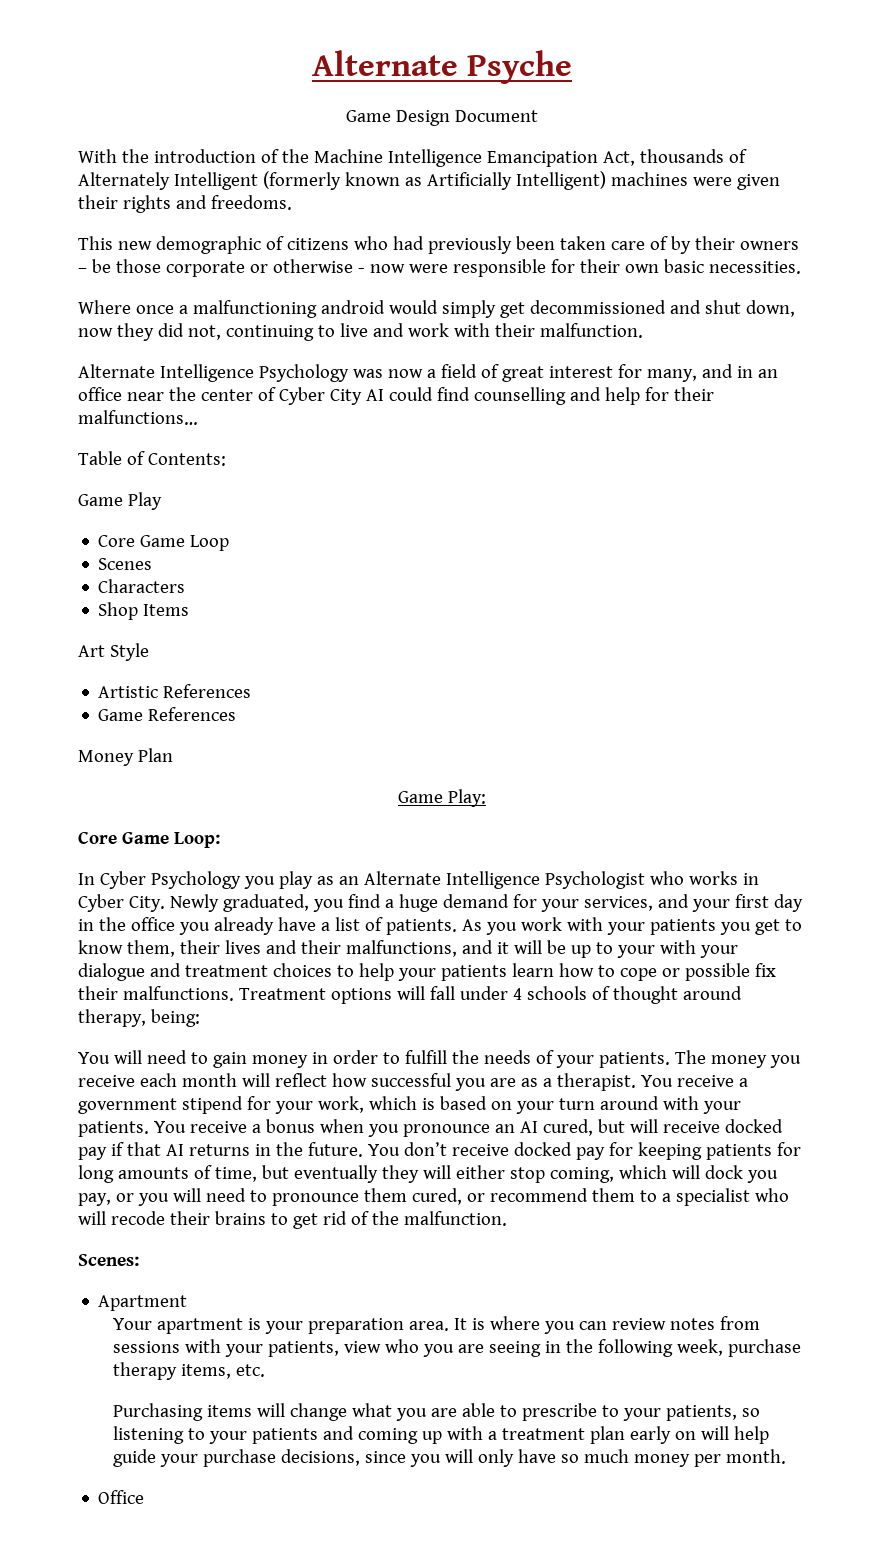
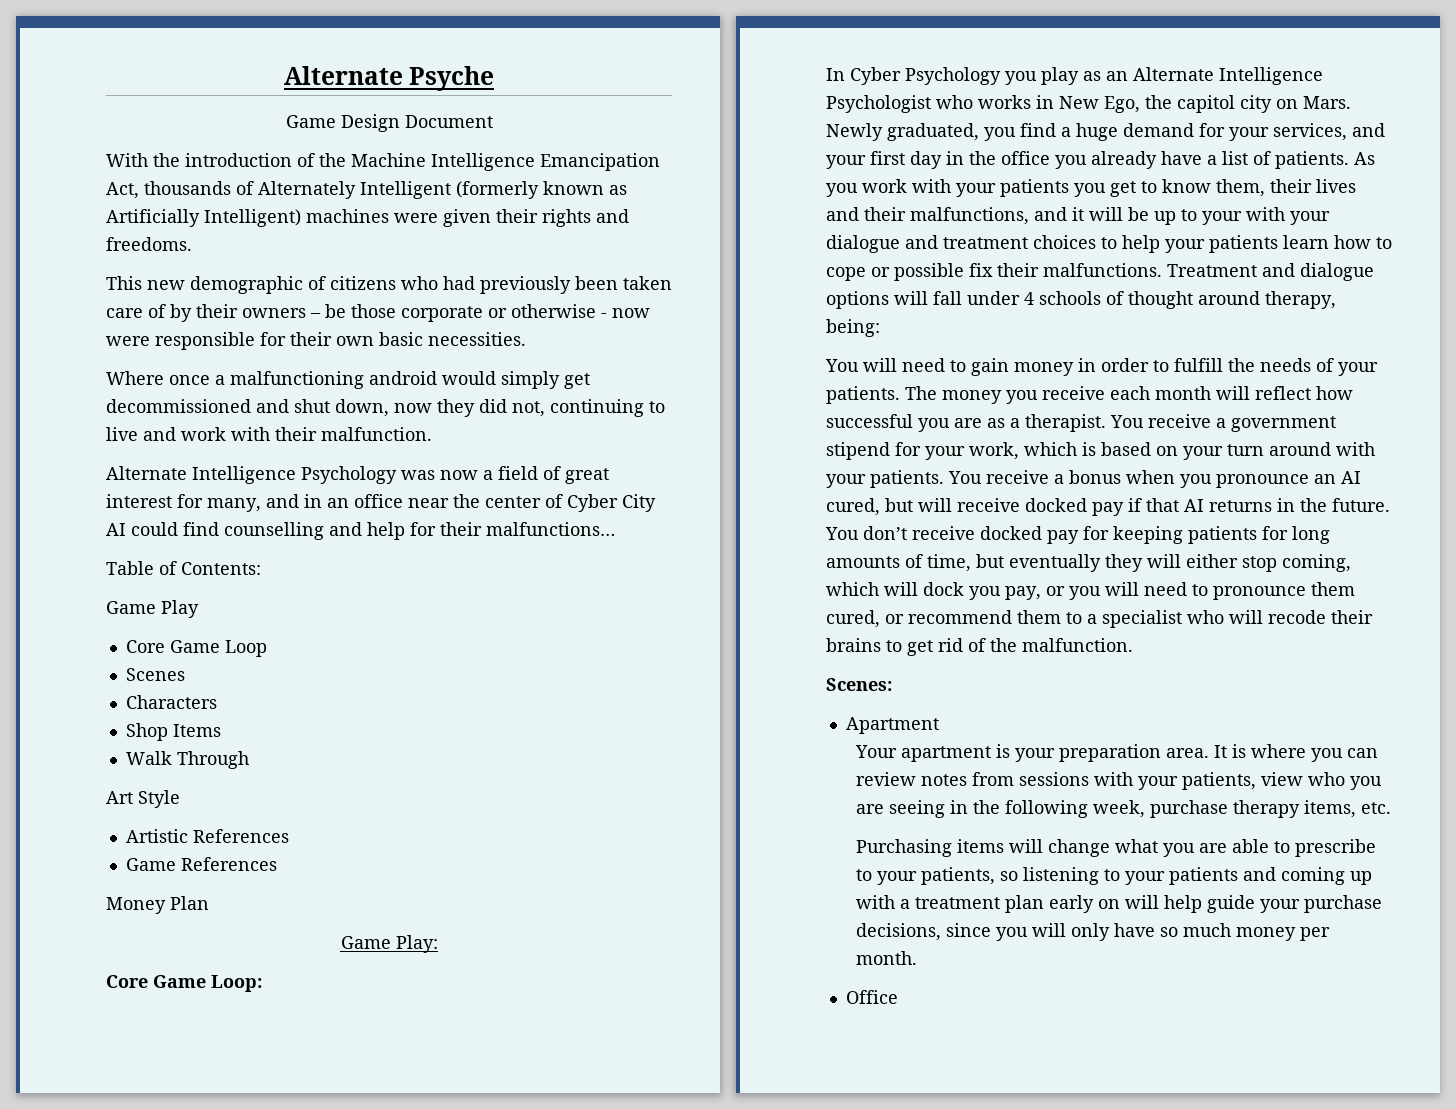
(190, 610) none -> [125,751,249,769] // Walk Through
[78,894,165,912] Cyber City. -> [1059,95,1351,113] New Ego, the capitol city on Mars.
(326, 994) none -> [1262,263,1374,281] and dialogue

